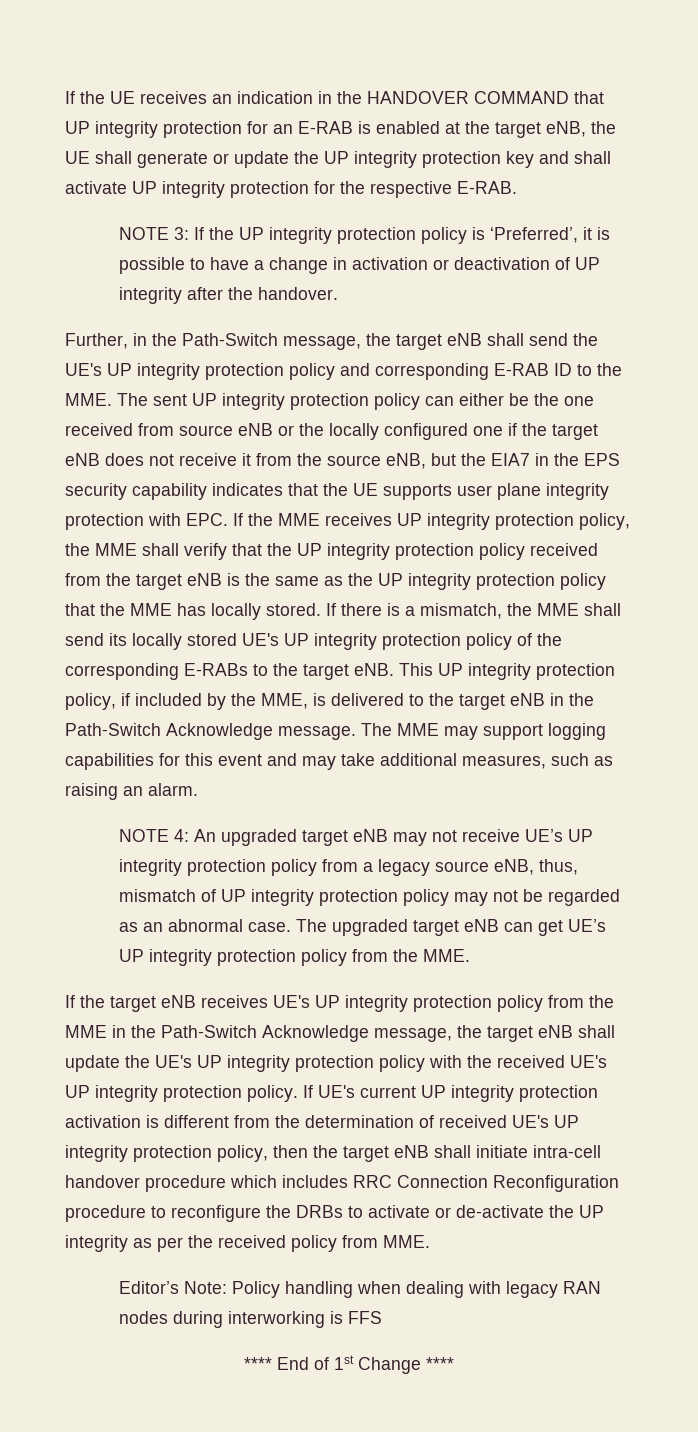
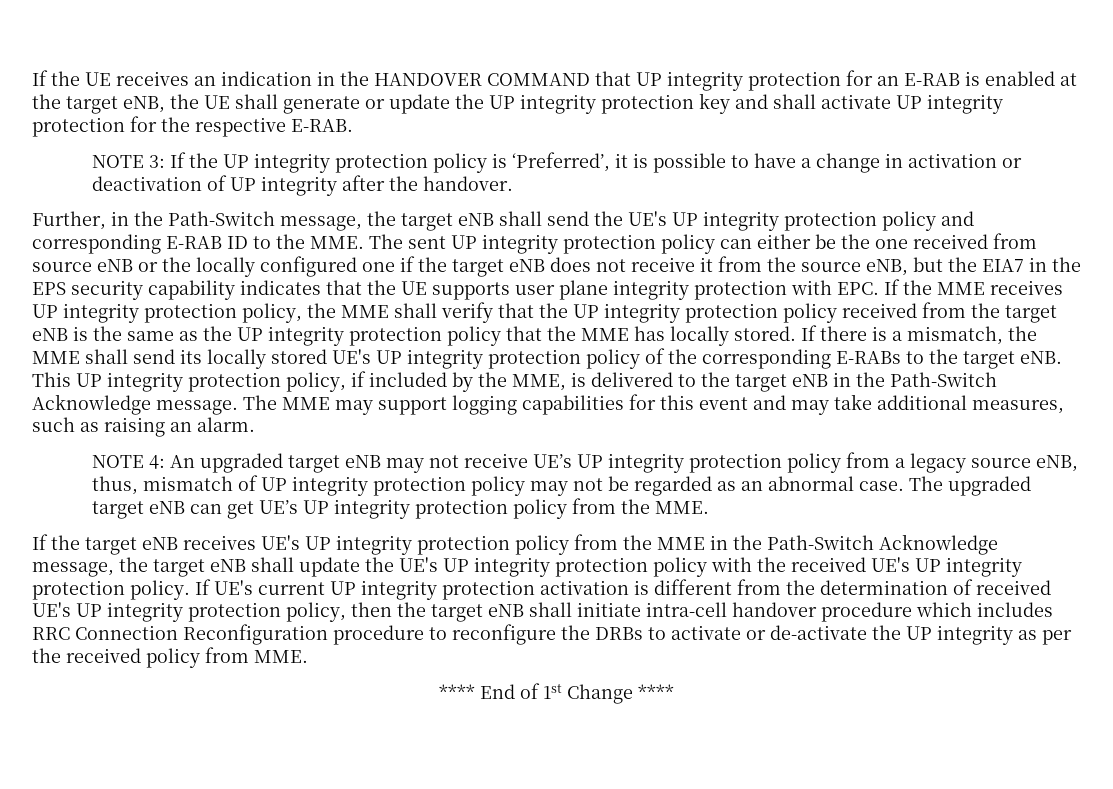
[118,1281,601,1298] [118,1311,382,1328] // Editor’s Note: Policy handling when dealing with legacy RAN nodes during interworking is FFS -> (308, 656) none

